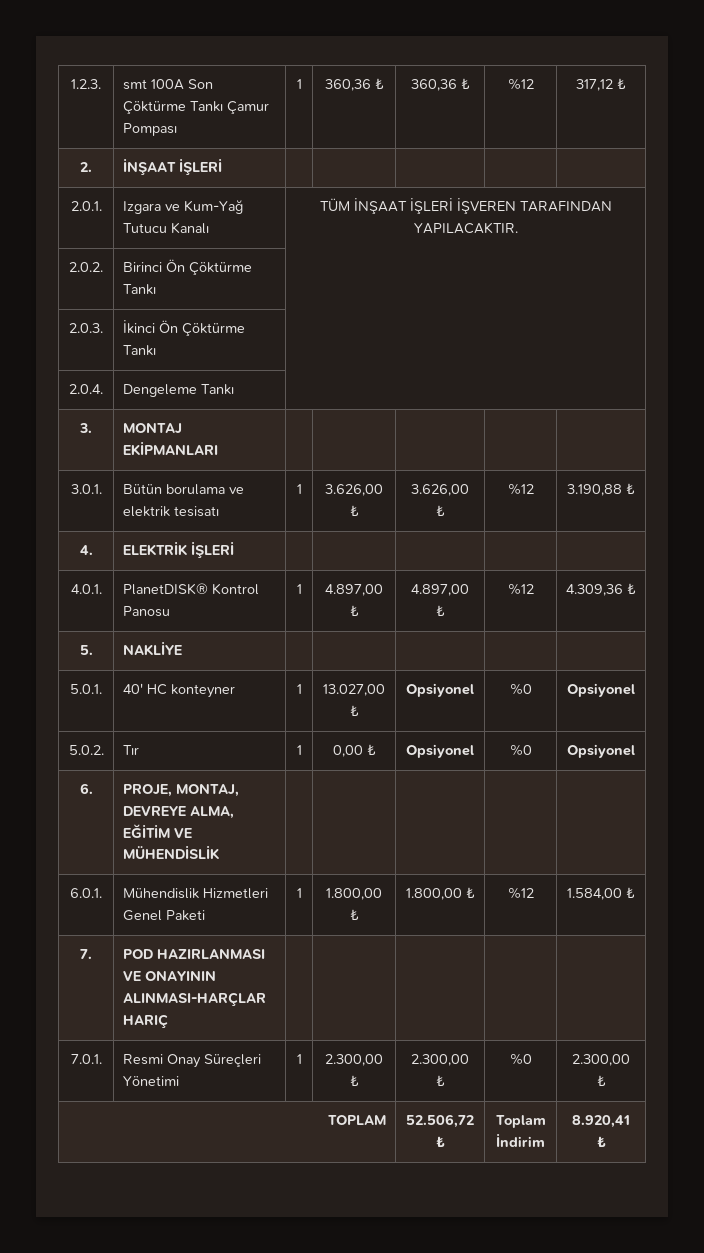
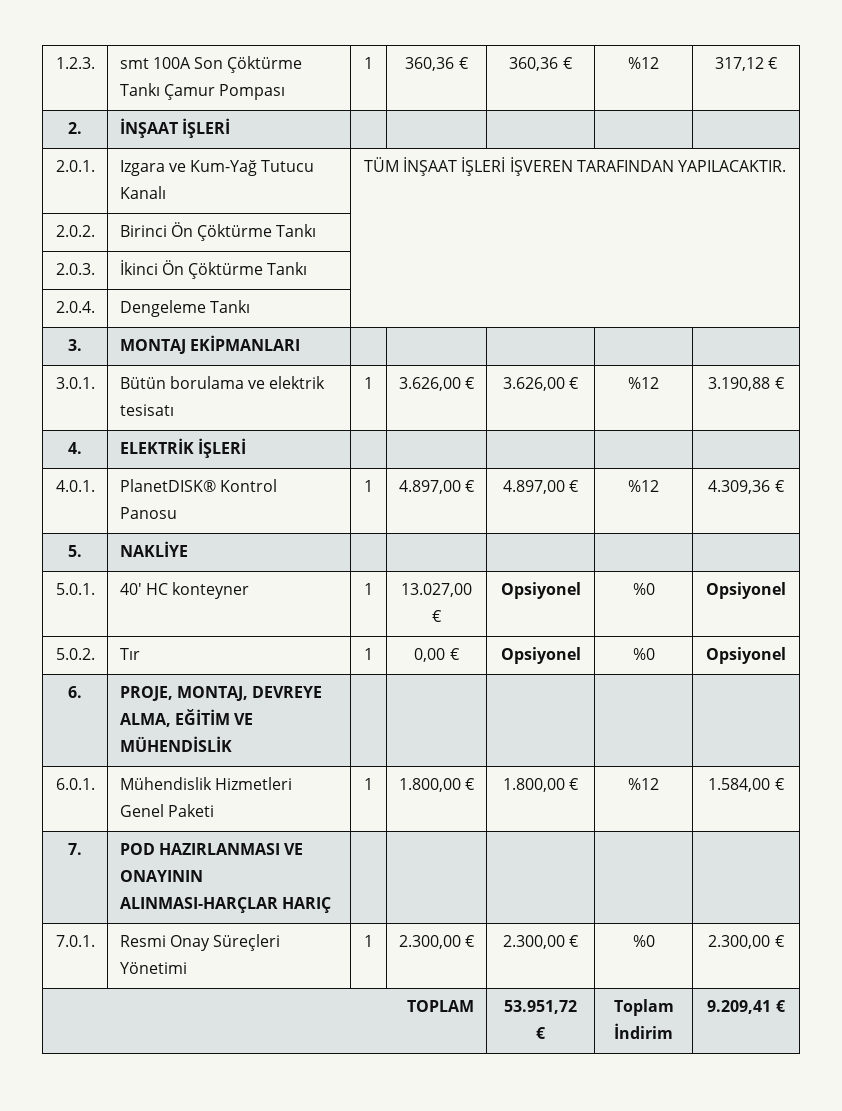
[374,78,384,89] [410,78,470,91] ₺ | 360,36 ₺ -> [458,57,469,69] [509,57,573,71] € | 360,36 €
[617,78,626,89] ₺ -> [768,57,779,69] €
[349,505,359,516] [411,484,469,496] [435,505,445,516] ₺ | 3.626,00 ₺ -> [465,377,476,389] [502,377,580,391] € | 3.626,00 €
[626,483,635,494] ₺ -> [774,377,785,389] €
[349,605,359,616] [411,584,469,596] [435,605,445,616] ₺ | 4.897,00 ₺ -> [465,480,476,492] [502,480,580,494] € | 4.897,00 €
[627,583,636,594] ₺ -> [774,480,785,492] €
[349,705,359,716] ₺ -> [431,610,442,622] €
[366,744,376,755] ₺ -> [449,648,460,660] €
[349,909,359,920] [405,887,475,900] ₺ | 1.800,00 ₺ -> [465,778,476,790] [502,778,580,792] € | 1.800,00 €
[626,887,635,898] ₺ -> [774,778,785,790] €
[349,1075,359,1086] [411,1054,469,1066] [435,1075,445,1086] ₺ | 2.300,00 ₺ -> [465,935,476,947] [502,935,580,949] € | 2.300,00 €
[596,1075,606,1086] ₺ -> [774,935,785,947] €
[406,1114,474,1128] [435,1136,445,1147] 52.506,72 ₺ -> [503,1000,577,1014] [536,1027,546,1039] 53.951,72 €
[572,1115,630,1128] [596,1136,606,1147] 8.920,41 ₺ -> [707,1000,786,1014] 9.209,41 €

